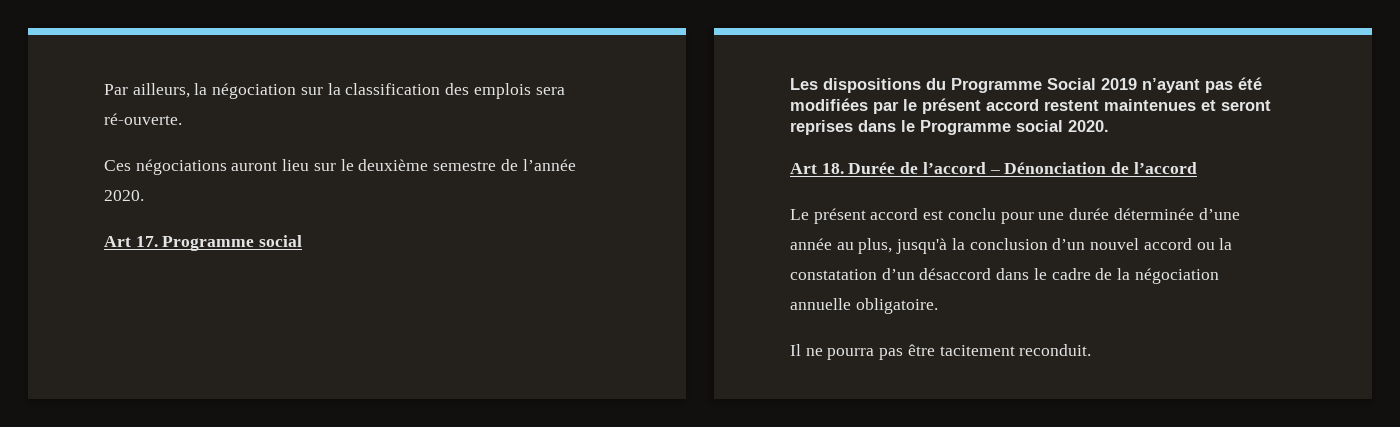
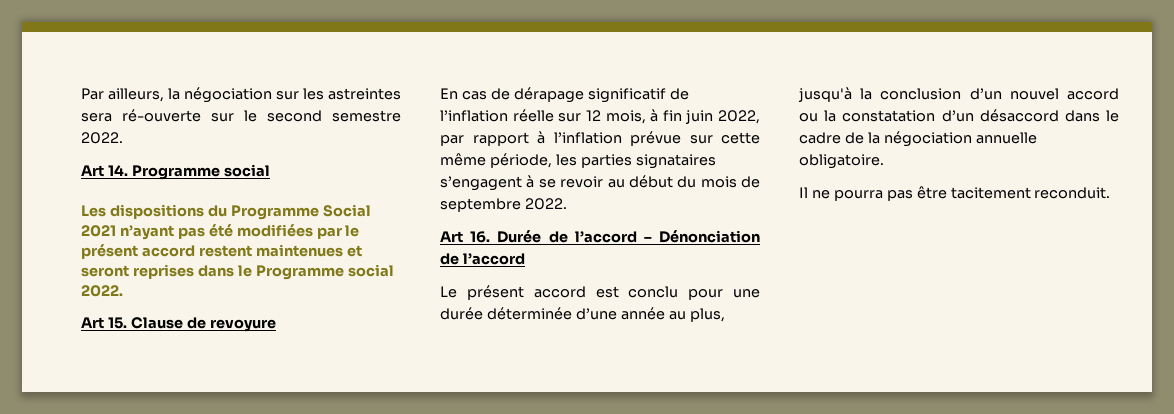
[327,83,565,99] [104,113,182,125] [104,159,576,175] [104,190,144,201] [104,236,158,247] la classification des emplois sera ré-ouverte. // Ces négociations auront lieu sur le deuxième semestre de l’année 2020. // Art 17. -> [303,88,401,100] [81,109,401,122] [81,132,123,144] [81,165,128,177] les astreintes sera ré-ouverte sur le second semestre 2022. // Art 14.
[1101,78,1137,90] 2019 -> [81,225,116,237] 2021
[1068,120,1109,132] [790,163,844,174] 2020. // Art 18. -> [81,285,123,297] [81,317,276,332] [440,87,689,103] [440,109,760,124] [440,131,760,146] [440,153,716,169] [440,175,760,191] [440,198,567,212] [440,231,491,243] 2022. // Art 15. Clause de revoyure // En cas de dérapage significatif de l’inflation réelle sur 12 mois, à fin juin 2022, par rapport à l’inflation prévue sur cette même période, les parties signataires s’engagent à se revoir au début du mois de septembre 2022. // Art 16.

